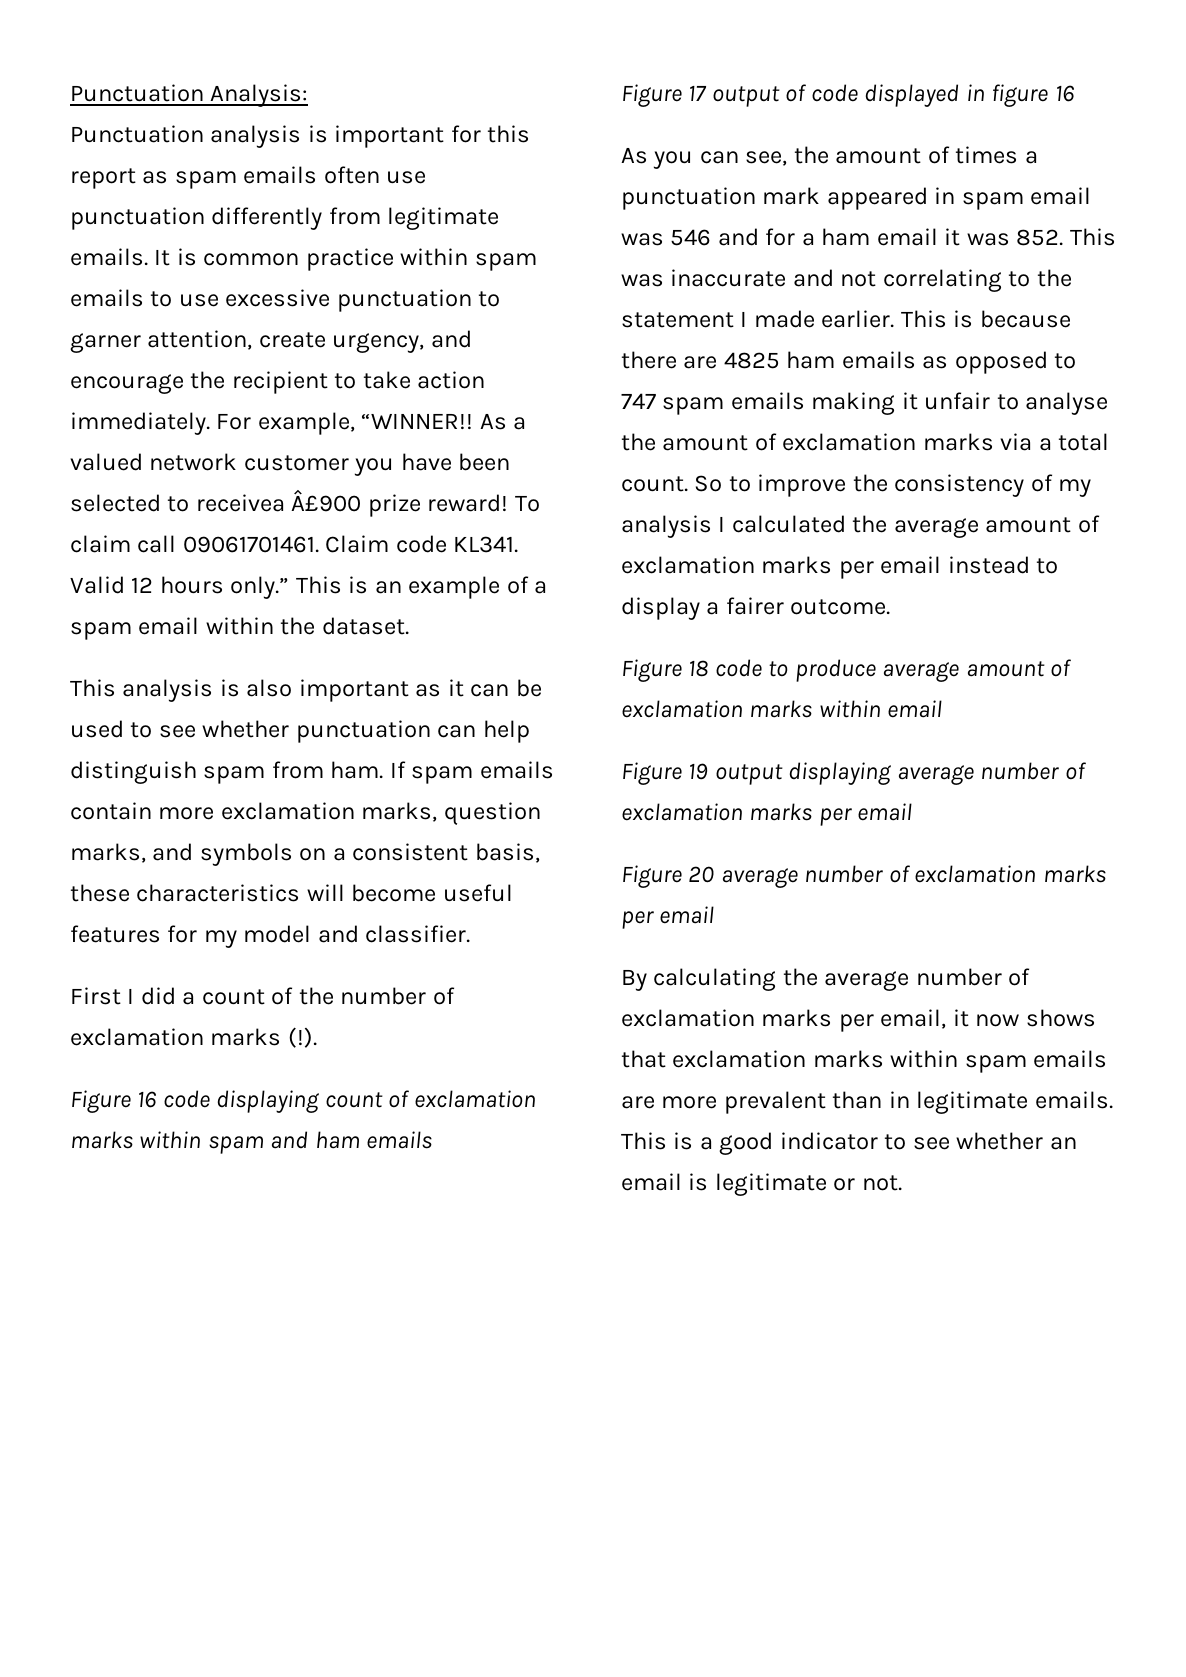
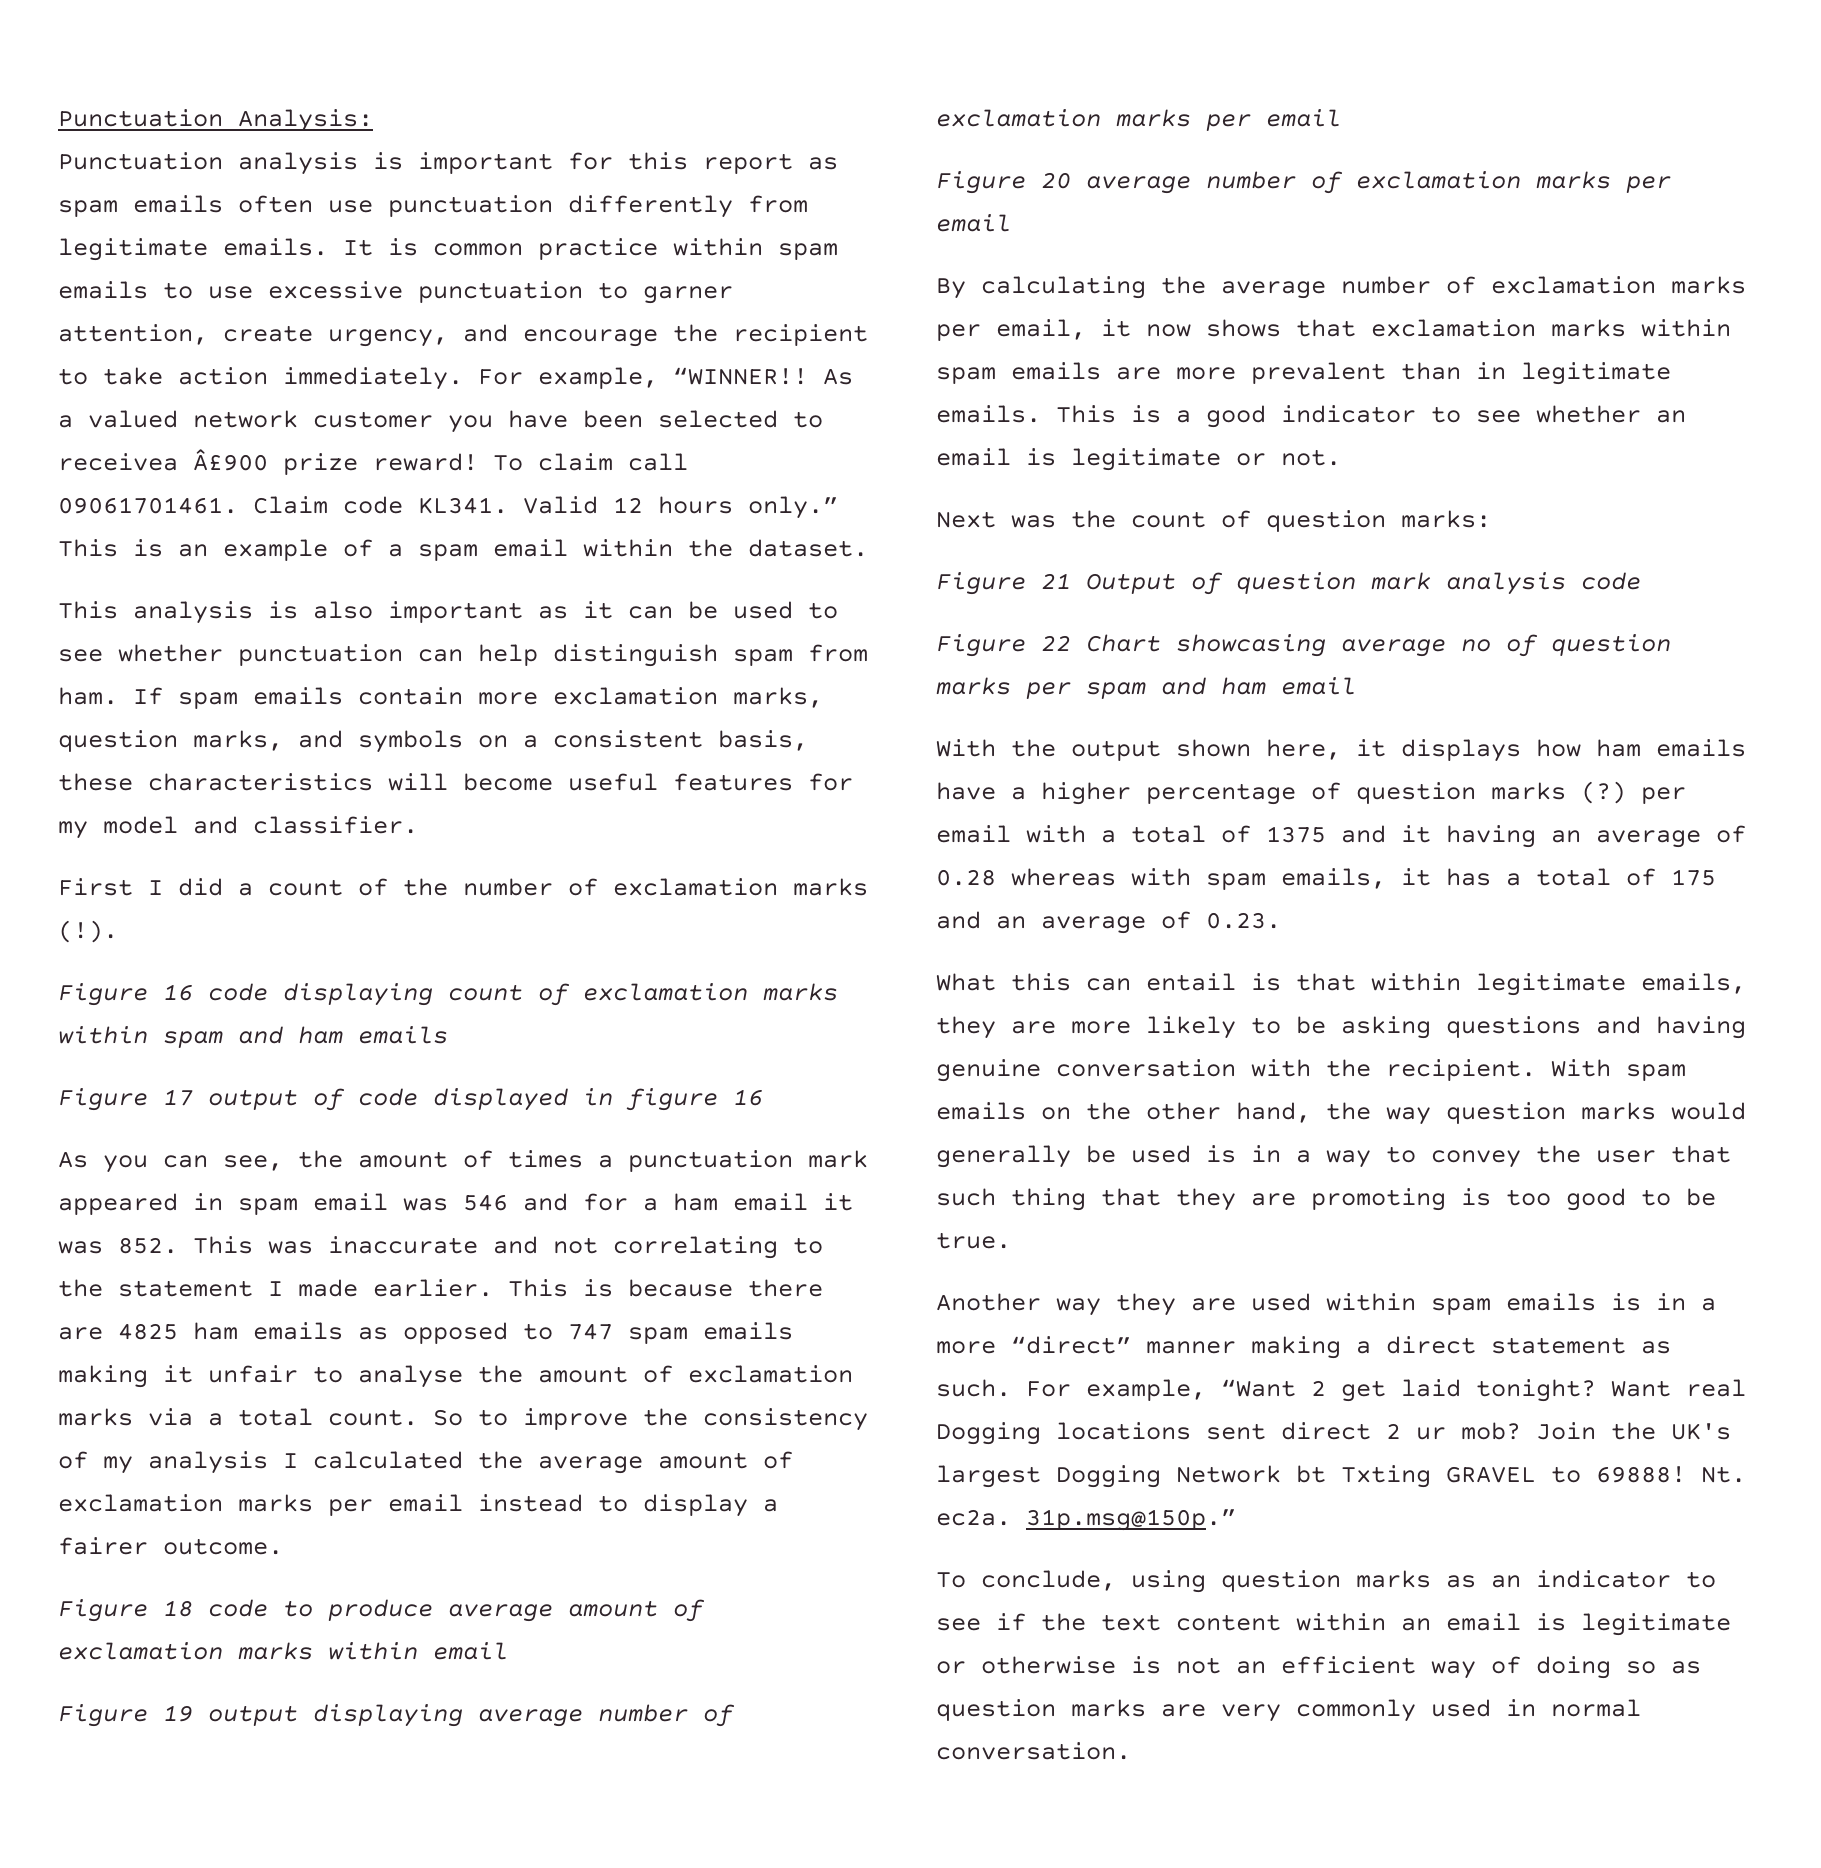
(902, 1183) none -> [936,510,1491,532] [936,572,1641,595] [936,634,1671,657] [936,677,1356,699] [936,739,1746,762] [936,781,1686,805] [936,825,1746,848] [936,868,1716,890] [936,911,1281,934] [936,973,1746,996] [936,1016,1746,1039] [936,1059,1686,1082] [936,1102,1746,1125] [936,1145,1731,1168] [936,1188,1716,1211] [936,1232,1011,1249] [936,1293,1716,1316] [936,1336,1671,1359] [936,1379,1746,1402] [936,1422,1731,1445] [936,1465,1746,1488] [936,1509,1236,1531] [936,1570,1716,1593] [936,1613,1731,1636] [936,1656,1701,1679] [936,1699,1641,1722] [936,1742,1131,1760] // Next was the count of question marks: // Figure 21 Output of question mark analysis code // Figure 22 Chart showcasing average no of question marks per spam and ham email // With the output shown here, it displays how ham emails have a higher percentage of question marks (?) per email with a total of 1375 and it having an average of 0.28 whereas with spam emails, it has a total of 175 and an average of 0.23. // What this can entail is that within legitimate emails, they are more likely to be asking questions and having genuine conversation with the recipient. With spam emails on the other hand, the way question marks would generally be used is in a way to convey the user that such thing that they are promoting is too good to be true. // Another way they are used within spam emails is in a more “direct” manner making a direct statement as such. For example, “Want 2 get laid tonight? Want real Dogging locations sent direct 2 ur mob? Join the UK's largest Dogging Network bt Txting GRAVEL to 69888! Nt. ec2a. 31p.msg@150p.” // To conclude, using question marks as an indicator to see if the text content within an email is legitimate or otherwise is not an efficient way of doing so as question marks are very commonly used in normal conversation.

